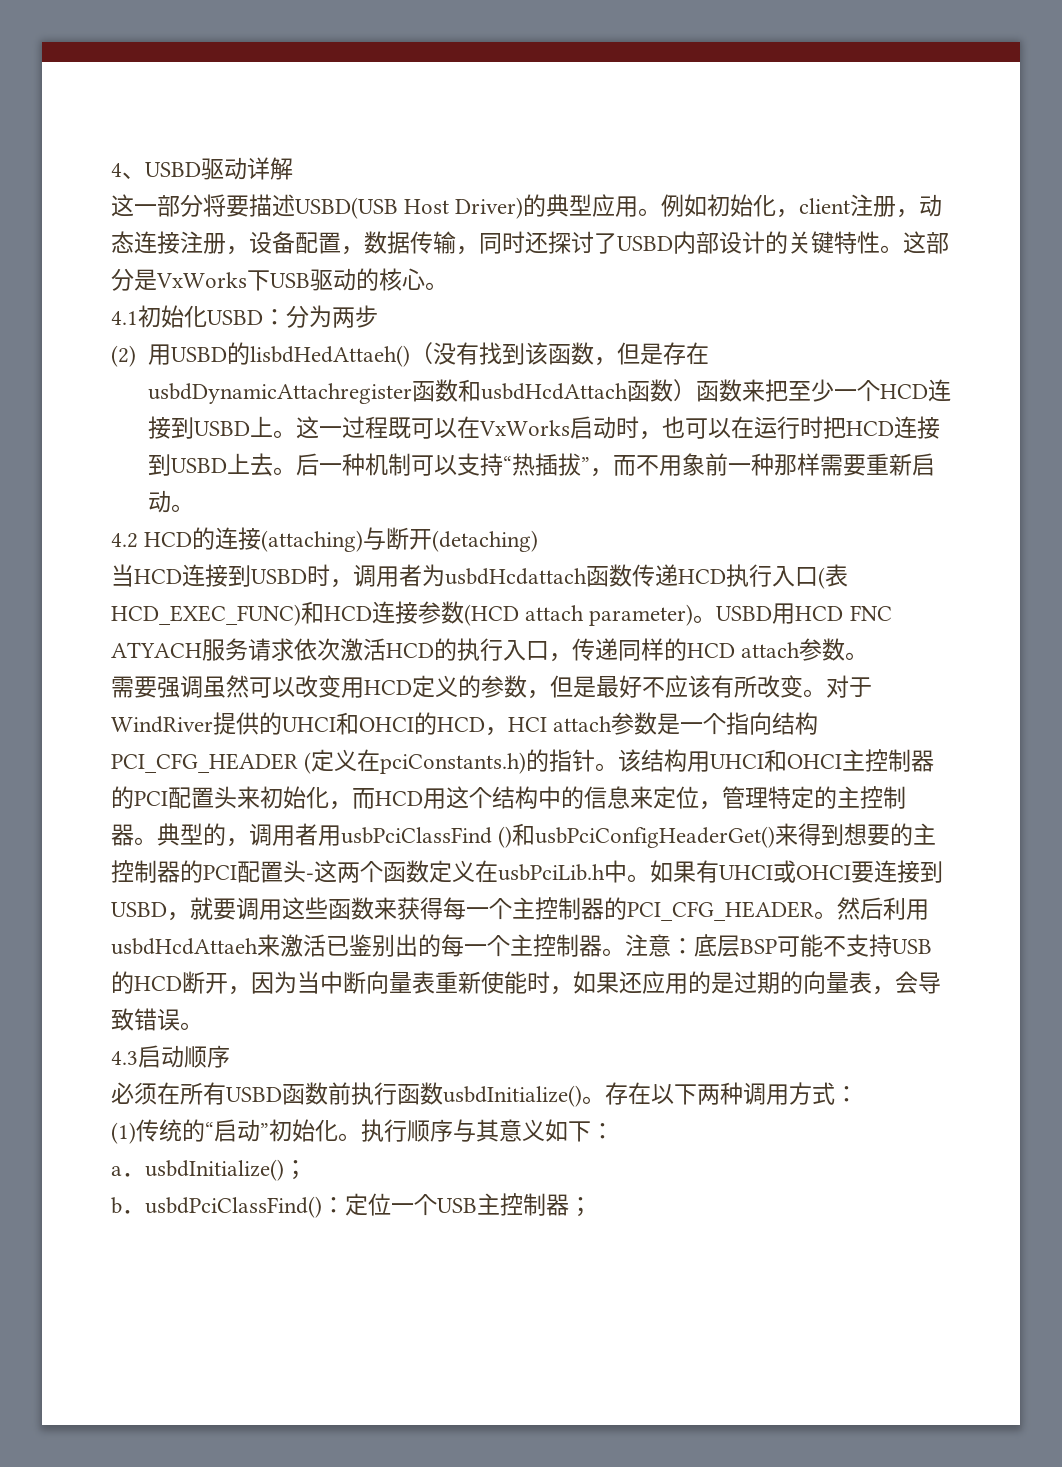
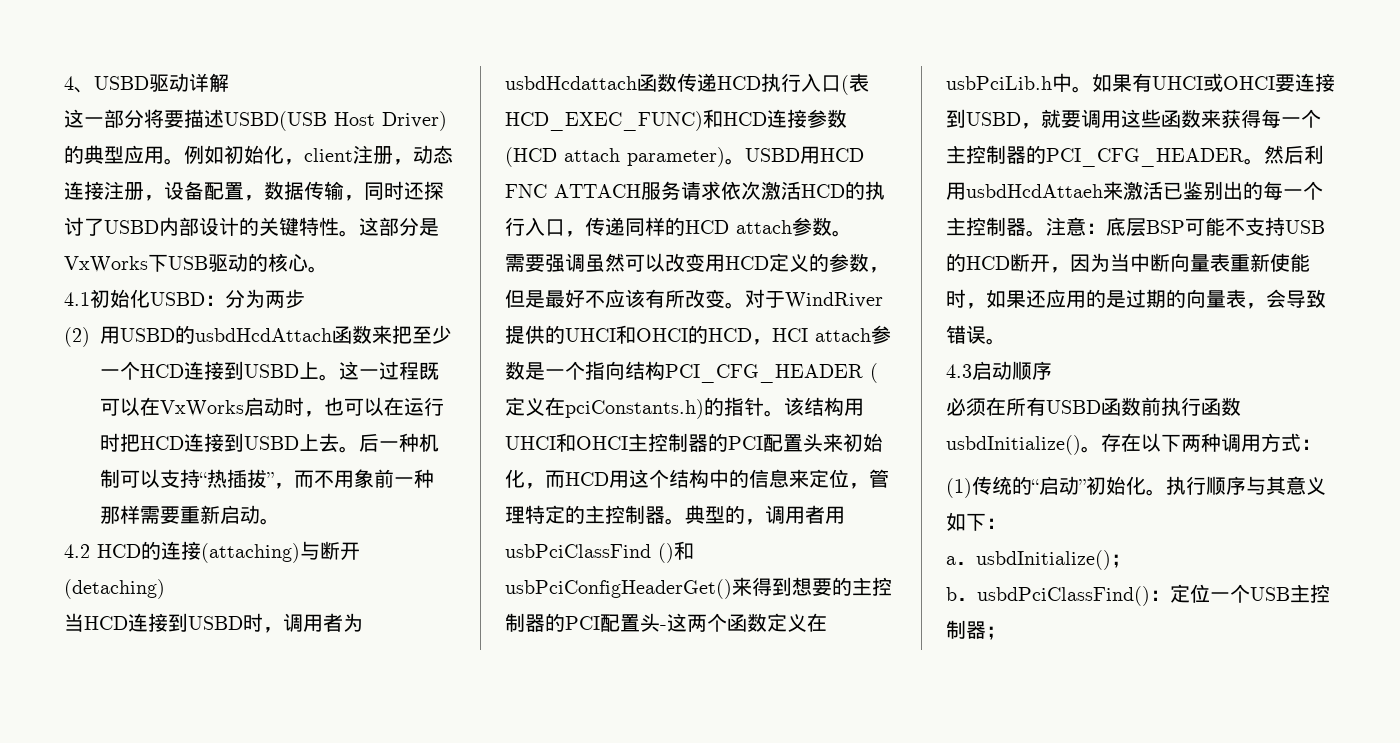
[249,342,709,367] [147,379,481,404] lisbdHedAttaeh()（没有找到该函数，但是存在usbdDynamicAttachregister函数和 -> (196, 334) none
[672,379,742,402] ）函数 -> (373, 334) none
[111,642,202,658] ATYACH -> [554,184,641,198] ATTACH

